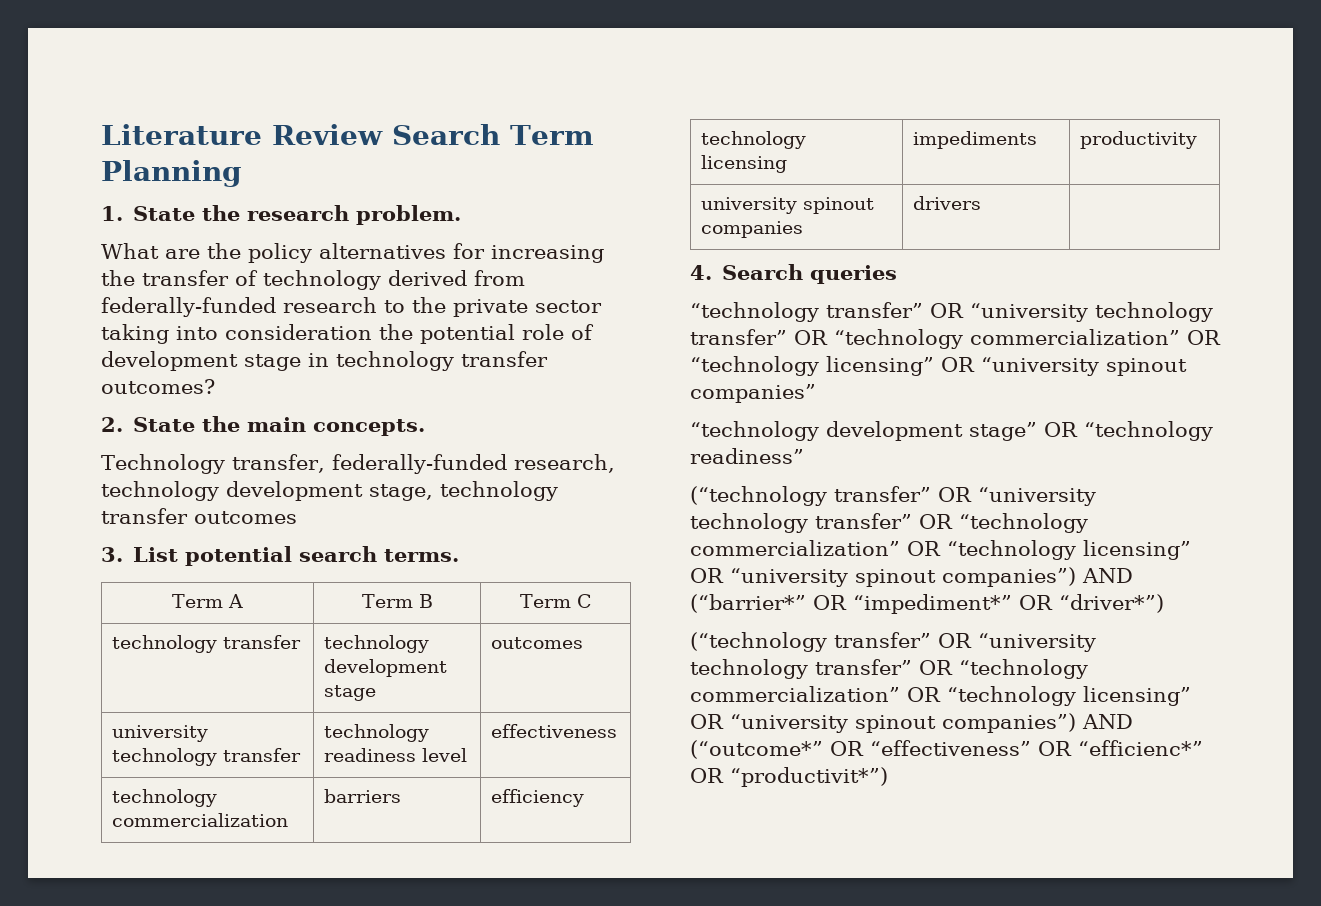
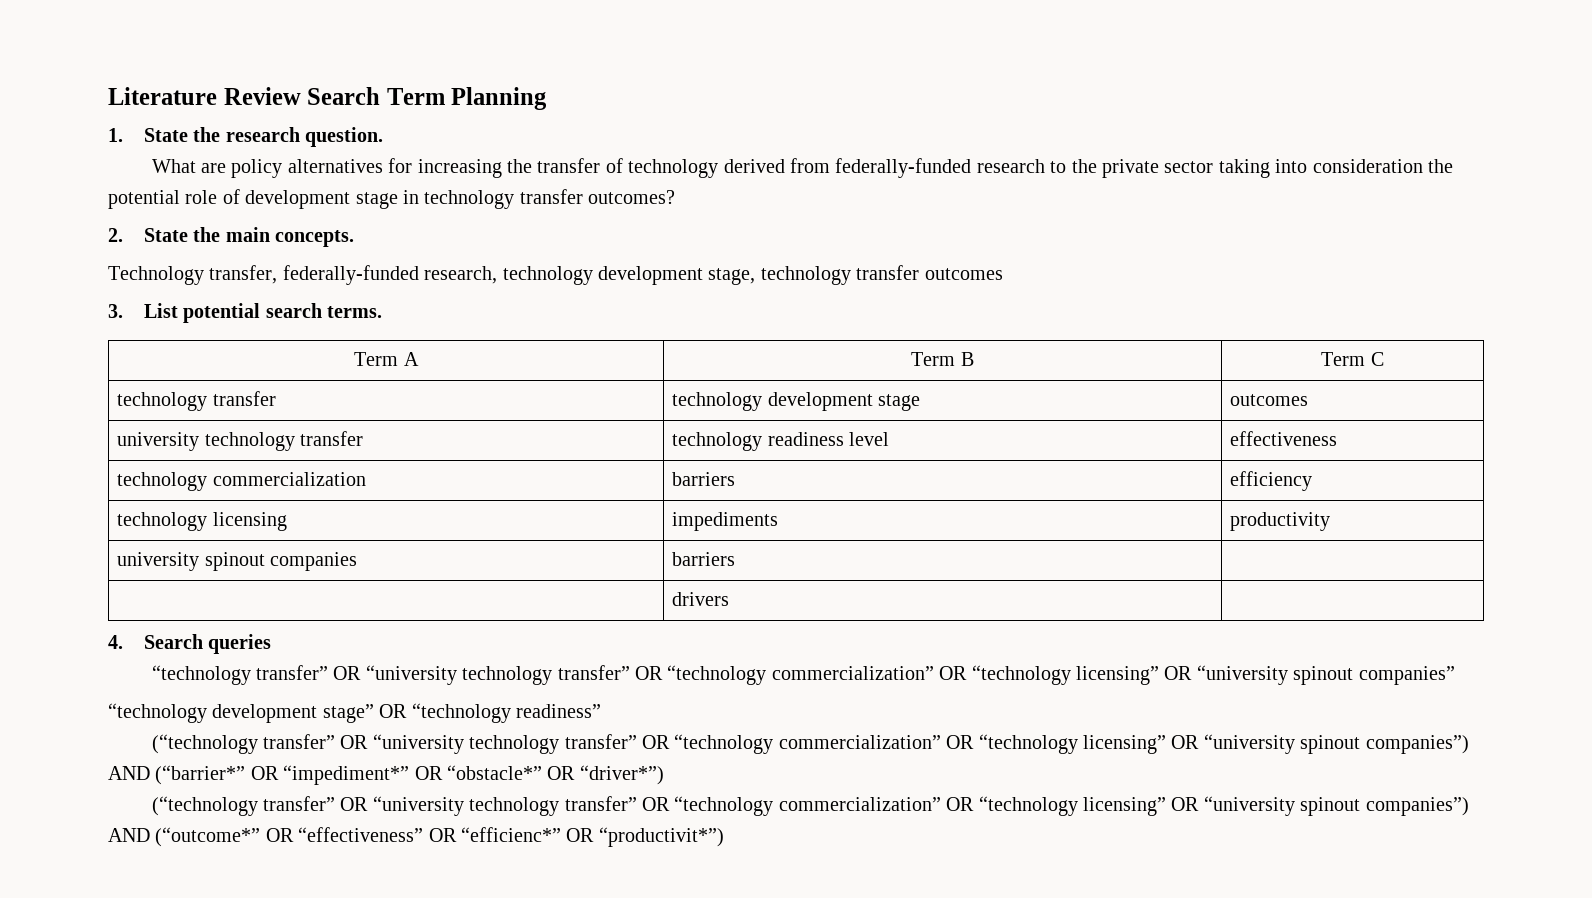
[356,205,462,225] problem. -> [304,127,383,147] question.
[207,243,241,259] the -> (226, 168) none
(804, 229) none -> [672,552,736,566] | barriers | //
(1053, 602) none -> [447,765,576,780] “obstacle*” OR

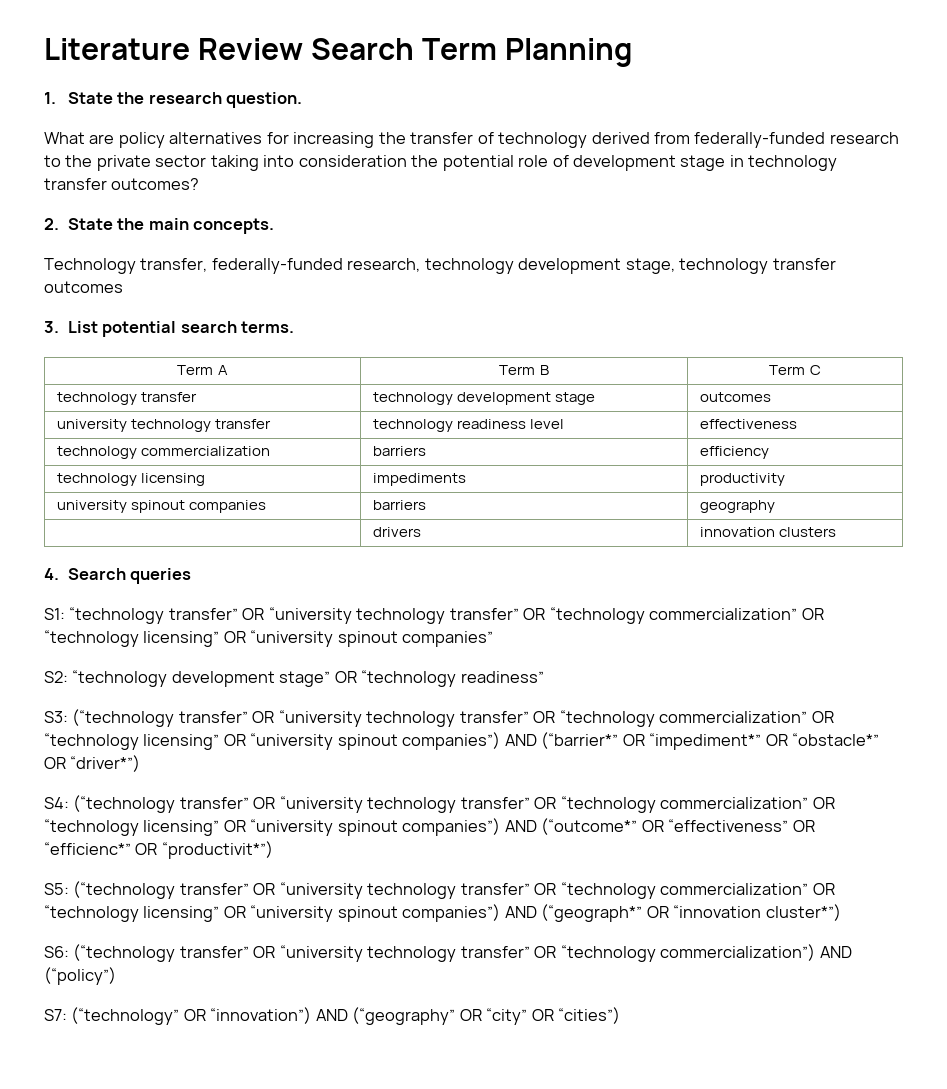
(736, 559) none -> [700,500,776,513] geography
(730, 599) none -> [700,527,837,537] innovation clusters
(272, 644) none -> [44,608,65,620] S1:
(1455, 675) none -> [44,671,68,683] S2:
(601, 711) none -> [44,711,68,723] S3:
(664, 775) none -> [44,797,69,809] S4:
(724, 837) none -> [44,881,835,899] [44,904,841,922] [44,944,852,962] [44,967,116,985] [44,1007,621,1025] // S5: (“technology transfer” OR “university technology transfer” OR “technology commercialization” OR “technology licensing” OR “university spinout companies”) AND (“geograph*” OR “innovation cluster*”) // S6: (“technology transfer” OR “university technology transfer” OR “technology commercialization”) AND (“policy”) // S7: (“technology” OR “innovation”) AND (“geography” OR “city” OR “cities”)

